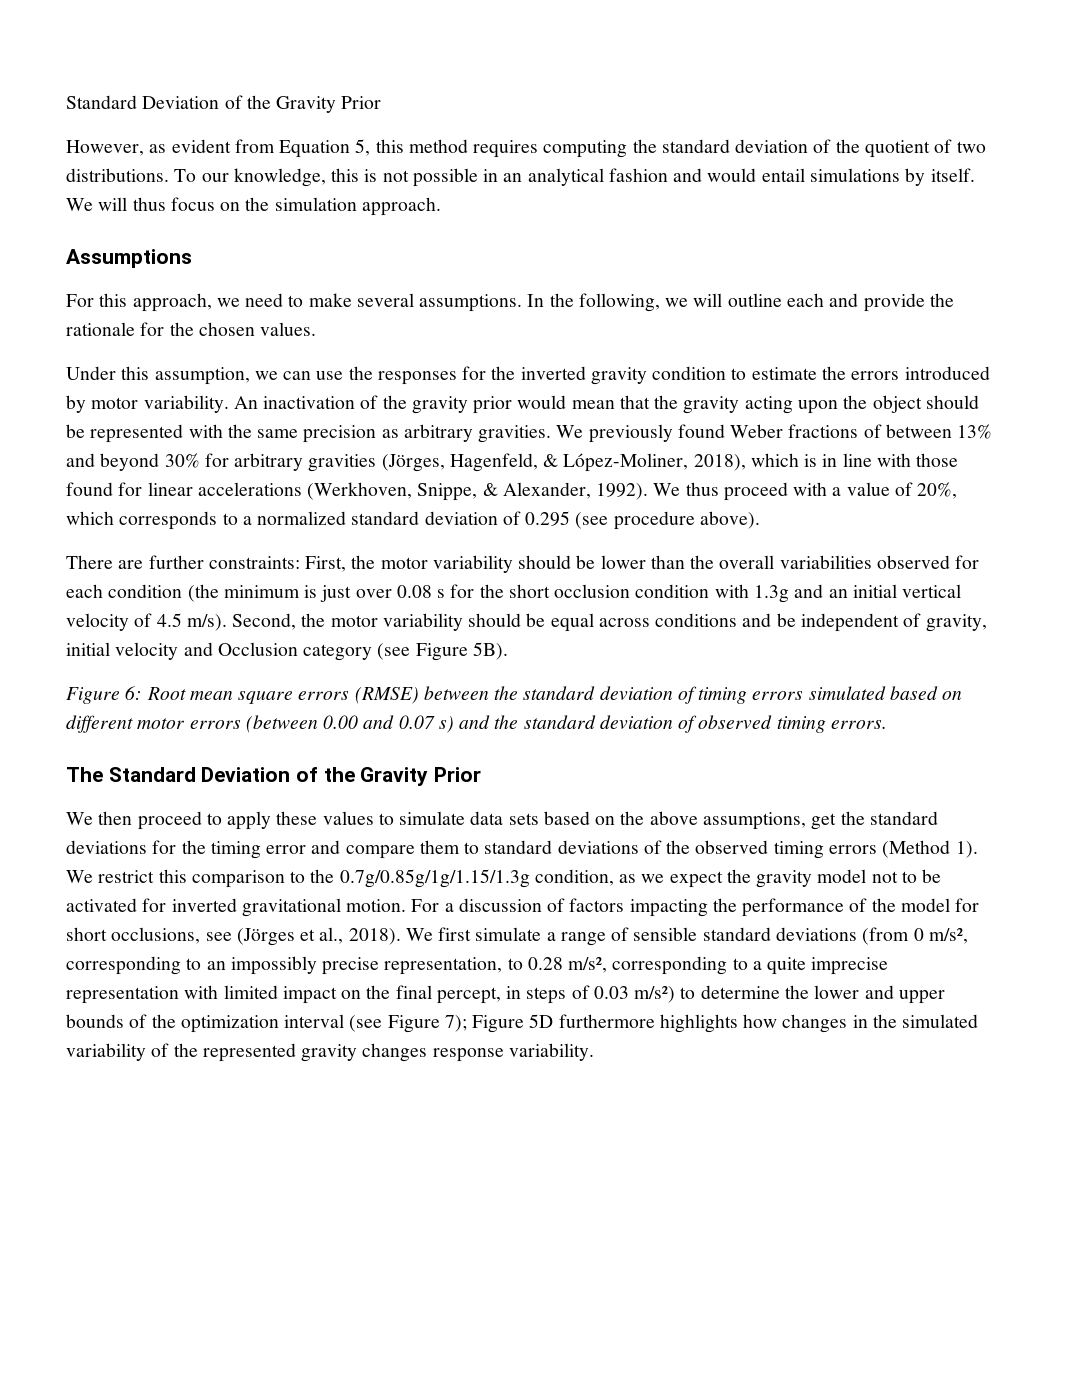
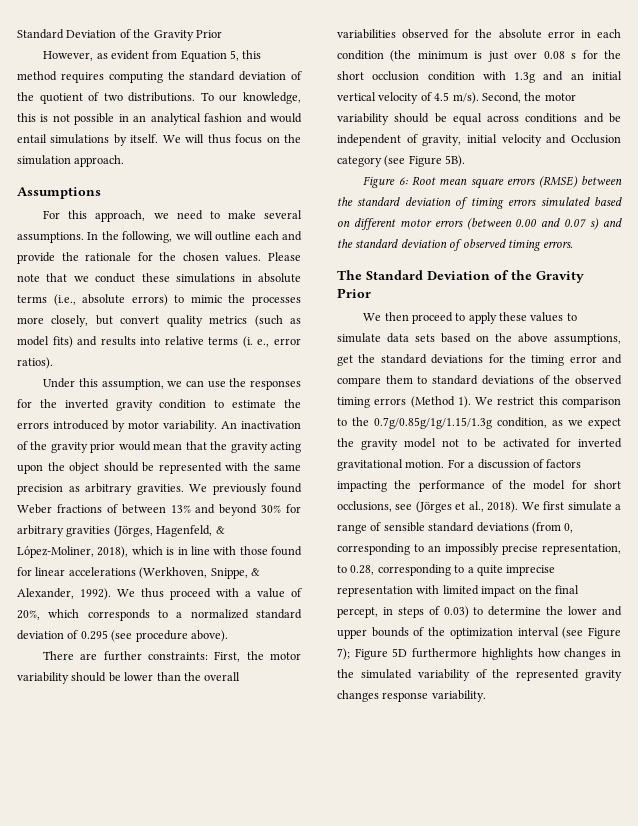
(317, 329) none -> [268,252,302,261] [17,273,301,283] [17,294,302,306] [17,315,301,327] [17,336,301,348] [17,357,53,369] Please note that we conduct these simulations in absolute terms (i.e., absolute errors) to mimic the processes more closely, but convert quality metrics (such as model fits) and results into relative terms (i. e., error ratios).
(980, 562) none -> [475,29,591,39] the absolute error in
[913,928,968,944] 0 m/s², -> [564,523,574,533] 0,
[527,957,608,973] 0.28 m/s², -> [350,565,375,575] 0.28,
[593,986,676,1003] 0.03 m/s²) -> [443,606,469,618] 0.03)

